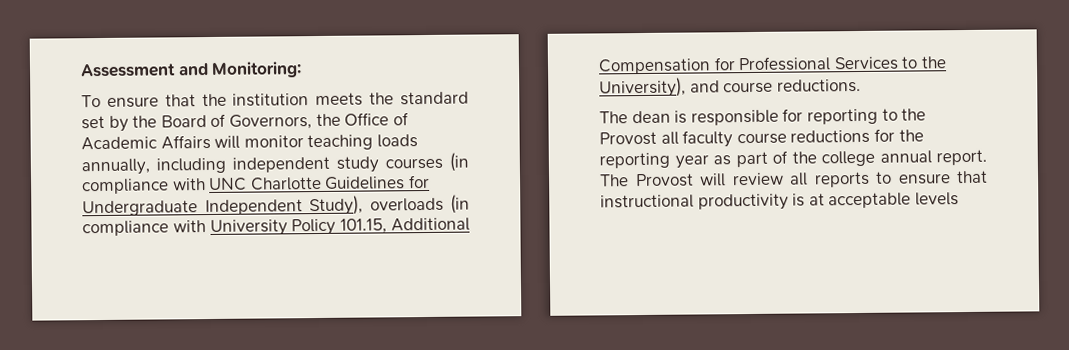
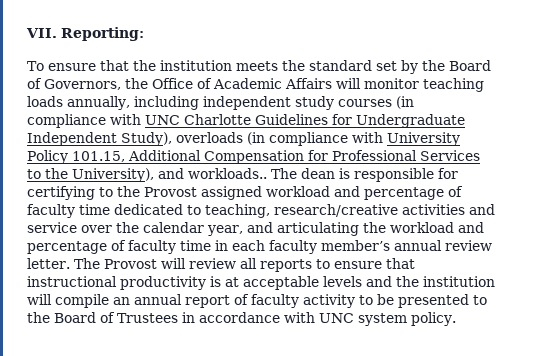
[80,61,303,78] Assessment and Monitoring: -> [26,27,144,41] VII. Reporting:
[723,78,861,94] course reductions. // -> [188,168,267,179] workloads..
[806,108,878,125] reporting -> [27,186,95,200] certifying
[660,128,924,148] [599,149,987,169] all faculty course reductions for the reporting year as part of the college annual report. -> [201,186,463,200] [27,204,495,218] [27,222,484,236] [27,240,492,254] [27,258,70,269] assigned workload and percentage of faculty time dedicated to teaching, research/creative activities and service over the calendar year, and articulating the workload and percentage of faculty time in each faculty member’s annual review letter.
(959, 199) none -> [366,276,495,287] [27,294,487,308] [27,312,456,326] and the institution will compile an annual report of faculty activity to be presented to the Board of Trustees in accordance with UNC system policy.

